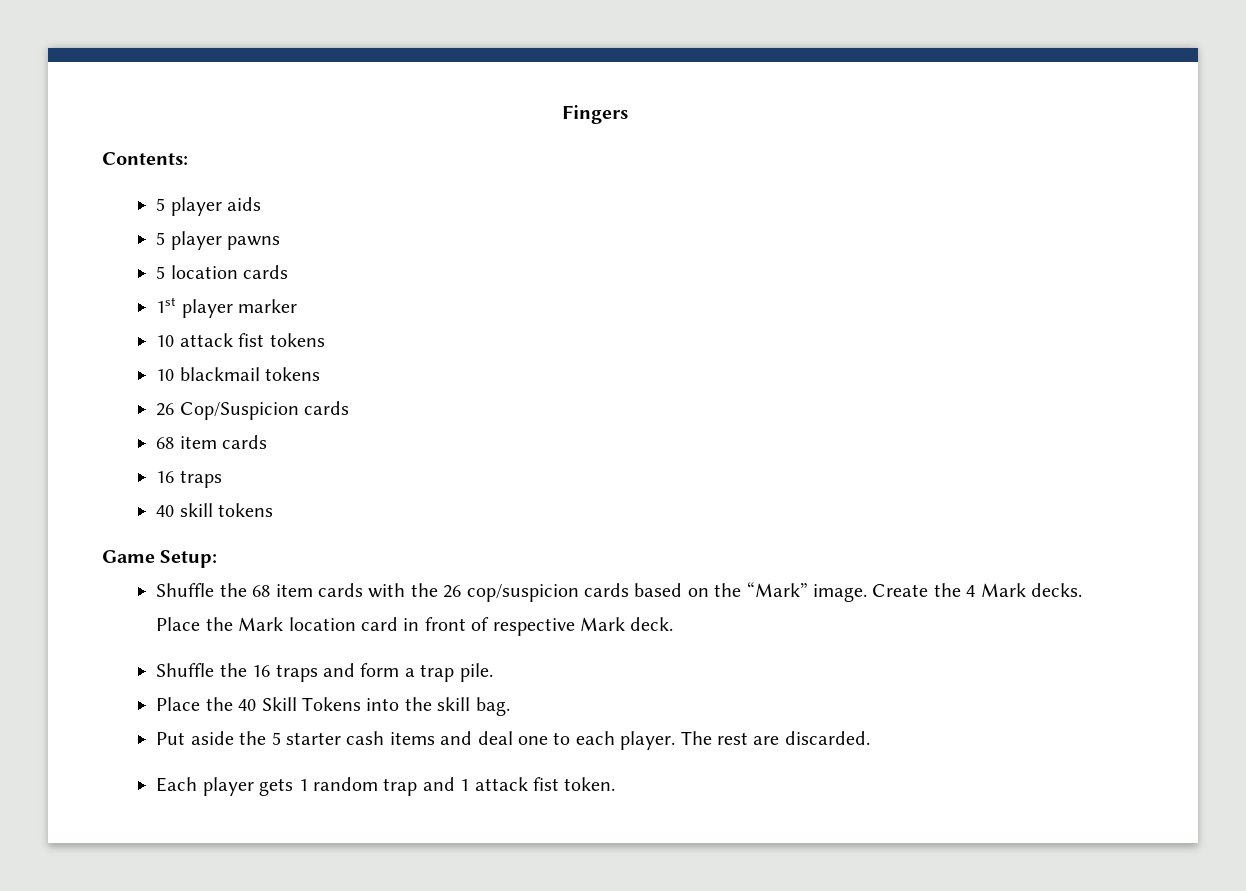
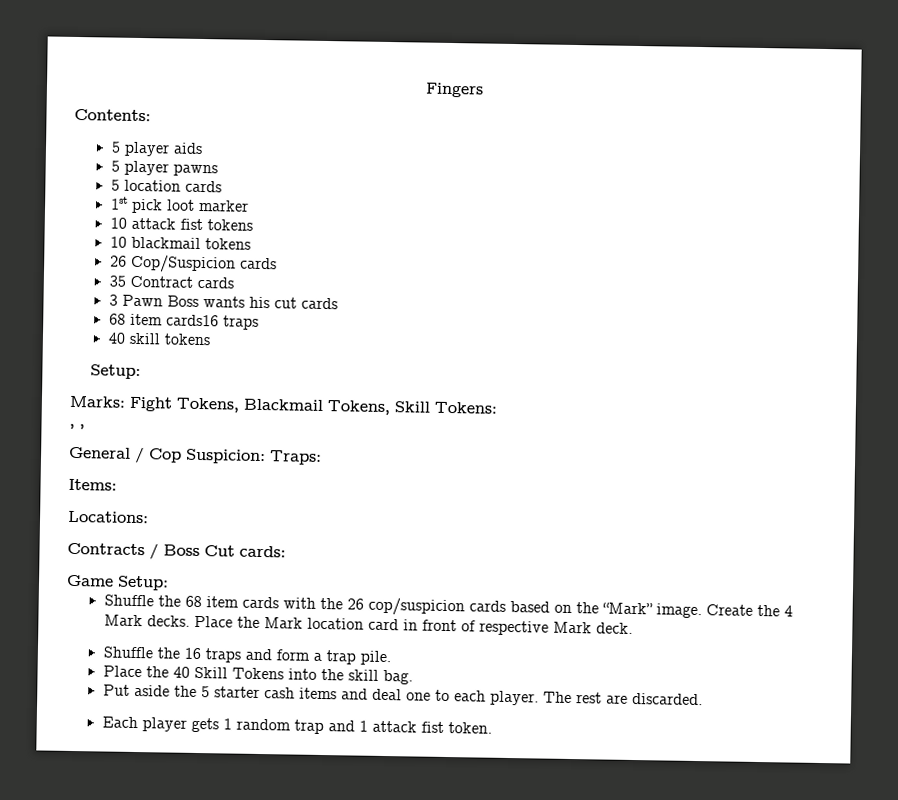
[181,299,233,318] player -> [130,198,195,214] pick loot
[156,435,268,449] [156,471,175,483] // 68 item cards // 16 -> [108,275,234,289] [108,294,338,310] [108,313,219,327] // 35 Contract cards // 3 Pawn Boss wants his cut cards // 68 item cards16
(274, 510) none -> [90,364,142,380] [69,395,497,416] [69,423,85,430] [69,446,322,465] [68,478,117,491] [67,510,149,524] [67,542,286,560] // Setup: // Marks: Fight Tokens, Blackmail Tokens, Skill Tokens: // , , // General / Cop Suspicion: Traps: // Items: // Locations: // Contracts / Boss Cut cards:

